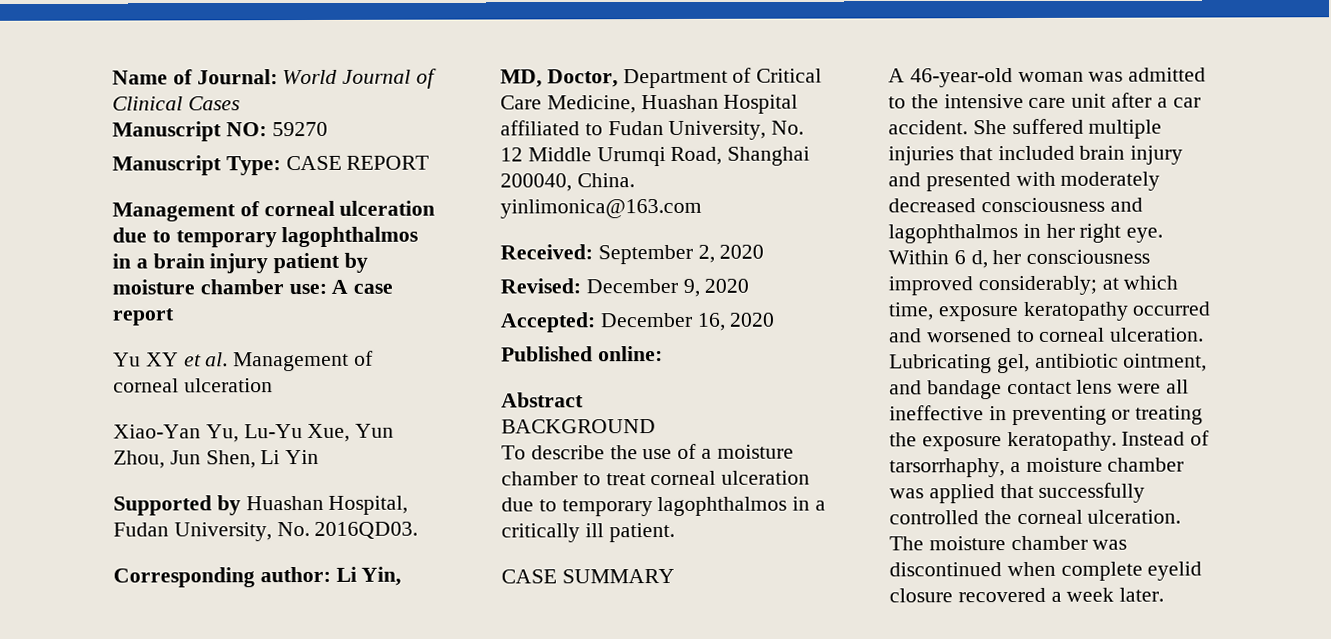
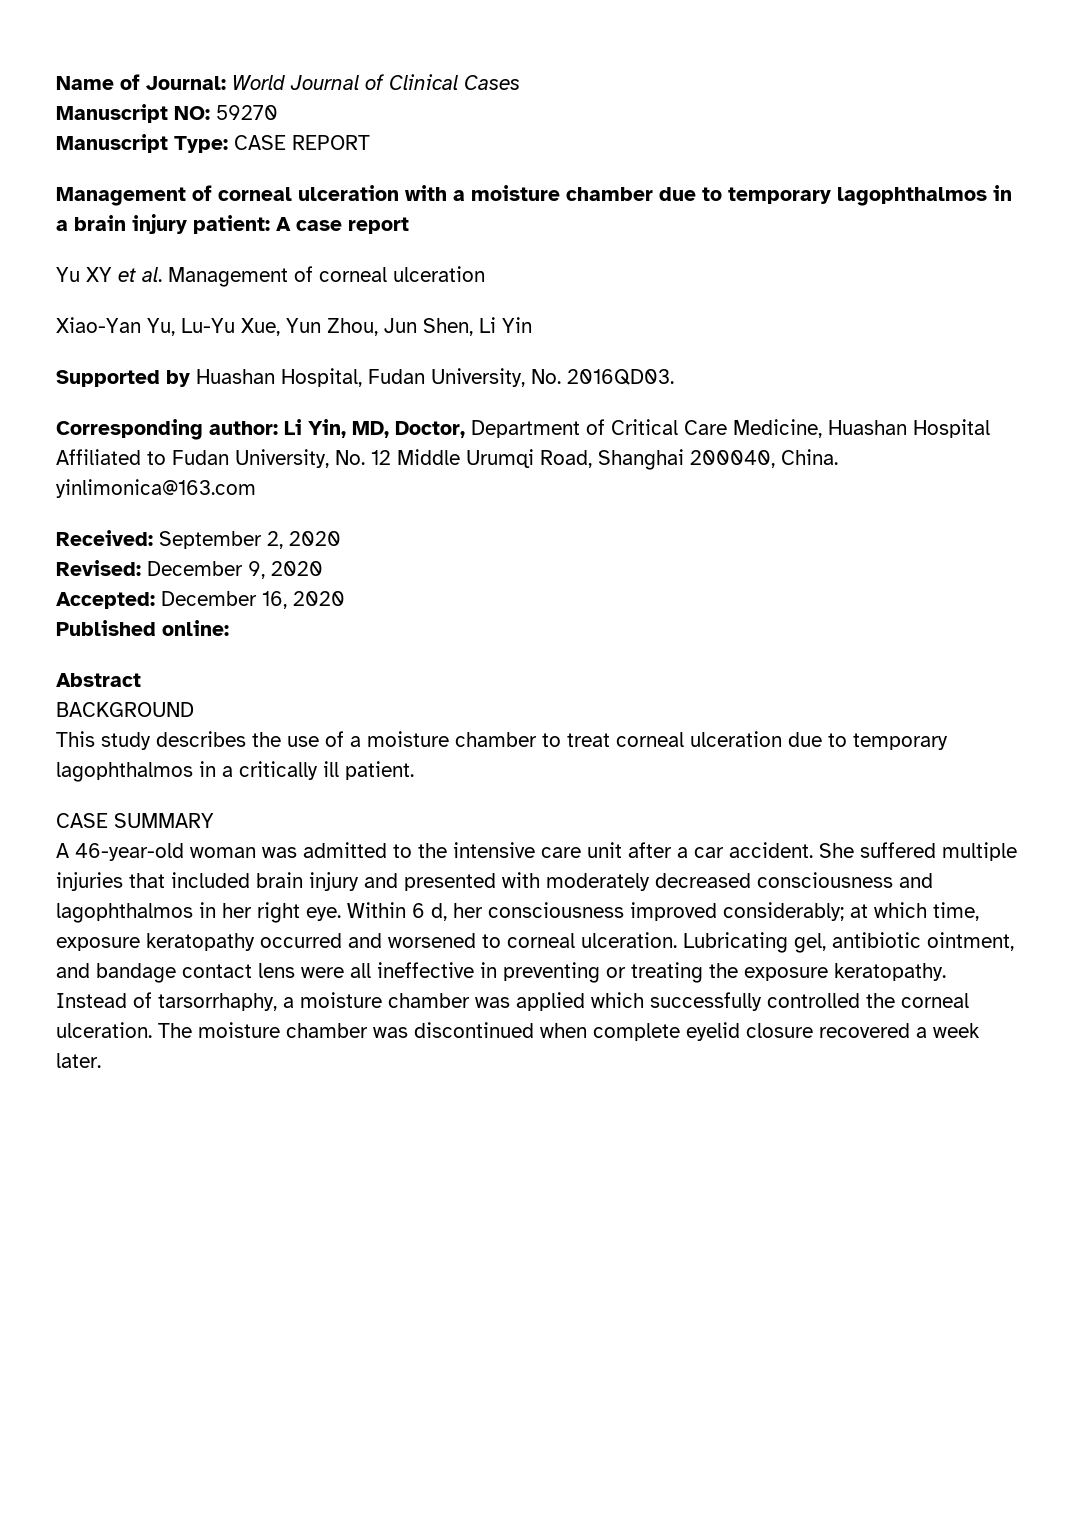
(436, 208) none -> [405,185,653,201] with a moisture chamber
[273,252,369,274] [112,279,327,295] patient by moisture chamber use: -> [193,215,270,234] patient:
[500,120,580,136] affiliated -> [56,449,141,465] Affiliated
[501,445,605,460] To describe -> [56,731,246,750] This study describes
[999,483,1034,499] that -> [591,992,644,1008] which

